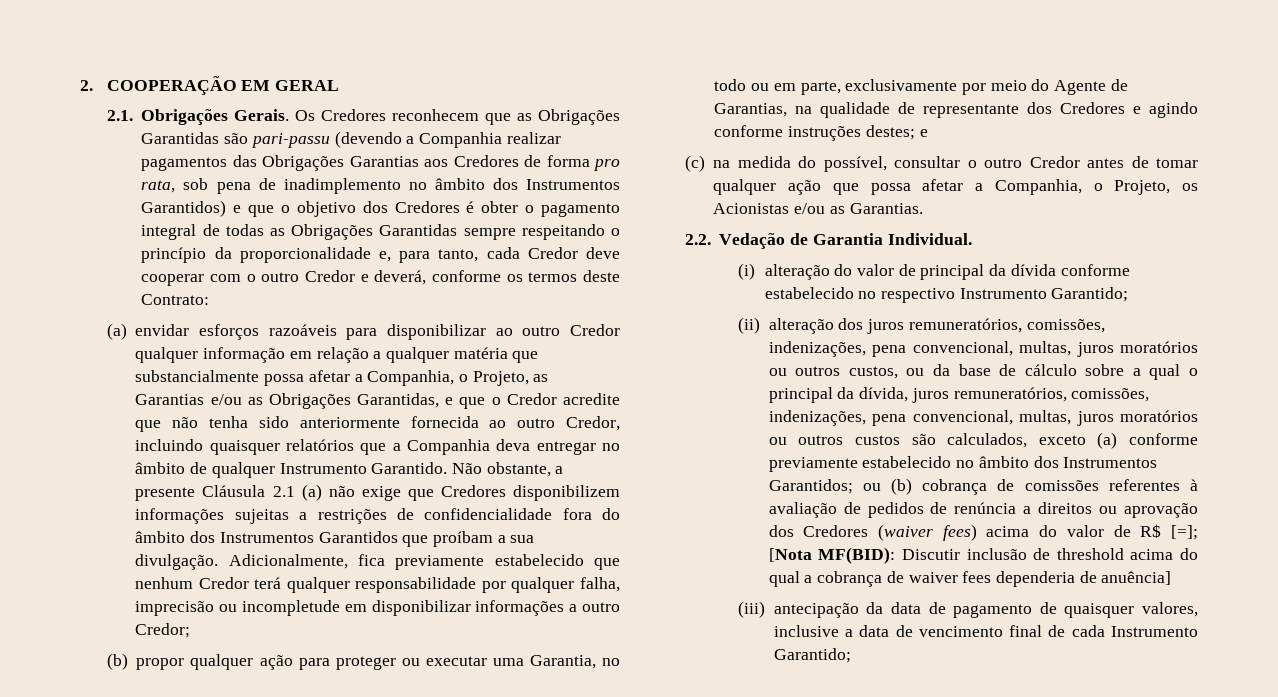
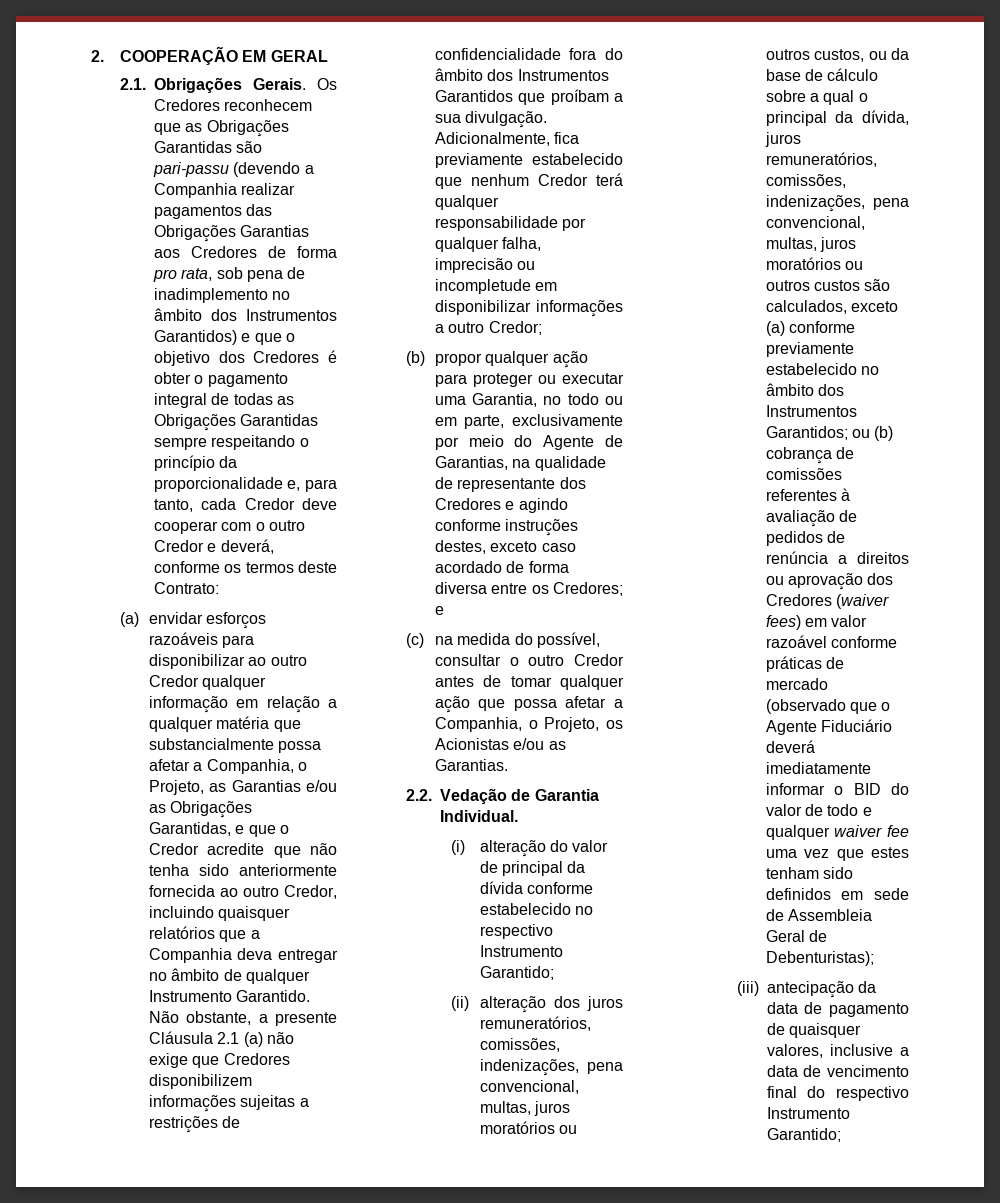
[865,125,915,140] destes; -> [434,540,576,554] [434,561,569,573] [434,582,623,596] destes, exceto caso acordado de forma diversa entre os Credores;
[986,524,1198,540] [768,547,1198,564] [768,571,1172,587] acima do valor de R$ [=]; [Nota MF(BID): Discutir inclusão de threshold acima do qual a cobrança de waiver fees dependeria de anuência] -> [805,615,868,627] [765,635,898,648] [765,656,845,672] [765,678,828,690] [765,699,891,714] [765,719,893,735] [765,740,815,753] [765,762,871,774] [765,783,909,795] [765,804,872,816] [765,825,909,840] [765,847,909,861] [765,867,854,879] [765,888,909,900] [765,909,873,921] [765,930,828,942] [765,951,874,966] em valor razoável conforme práticas de mercado (observado que o Agente Fiduciário deverá imediatamente informar o BID do valor de todo e qualquer waiver fee uma vez que estes tenham sido definidos em sede de Assembleia Geral de Debenturistas);
[1048,625,1105,637] de cada -> [807,1086,909,1101] do respectivo

